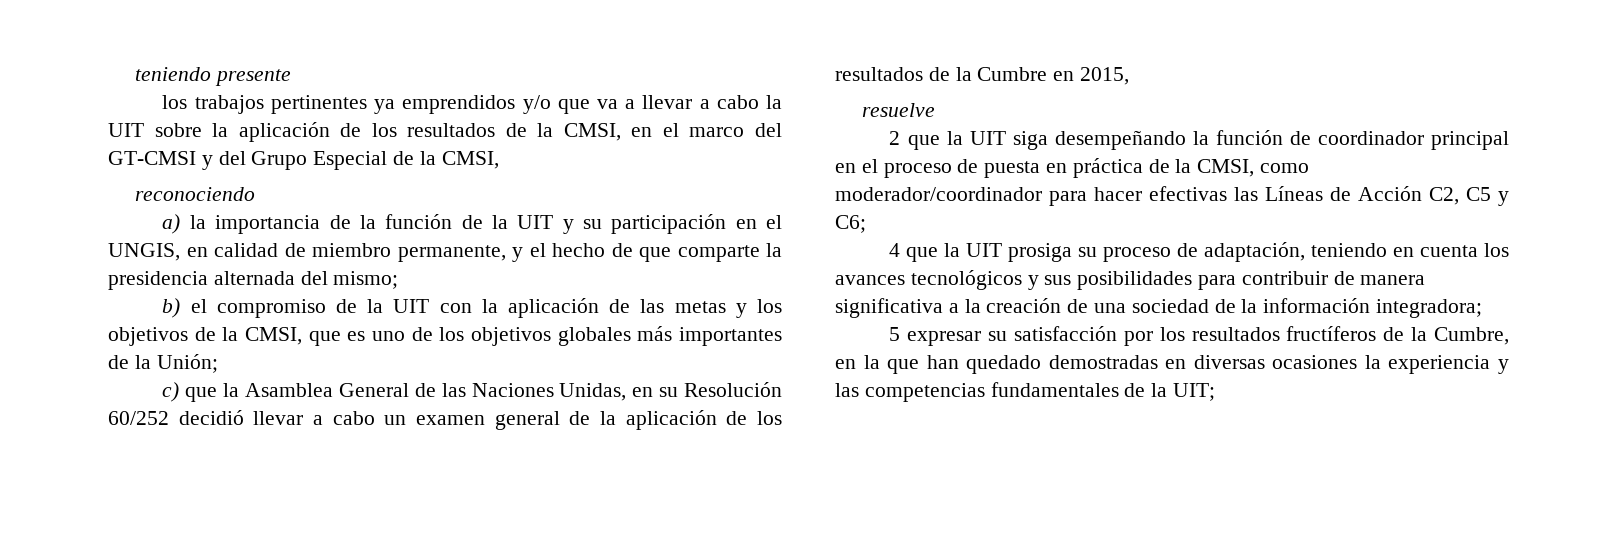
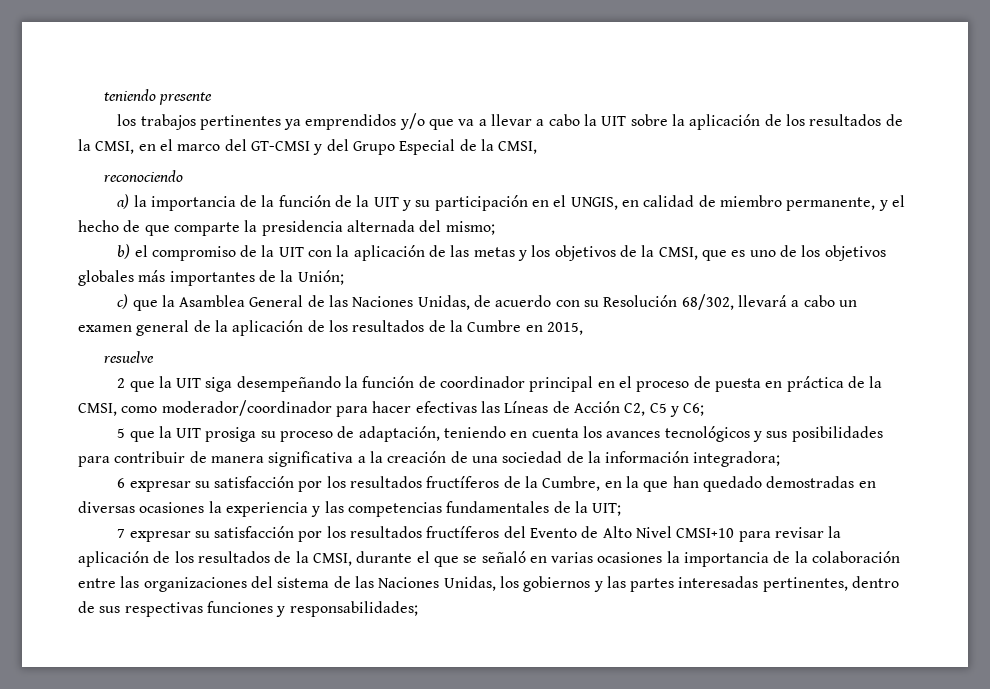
[632,382,783,397] [108,410,304,425] en su Resolución 60/252 decidió llevar -> [474,294,788,310] de acuerdo con su Resolución 68/302, llevará
[889,243,901,257] 4 -> [117,428,126,438] 5
[889,327,901,341] 5 -> [117,478,126,488] 6
(1216, 392) none -> [117,526,842,542] [78,551,901,567] [78,576,900,592] [78,601,418,617] // 7 expresar su satisfacción por los resultados fructíferos del Evento de Alto Nivel CMSI+10 para revisar la aplicación de los resultados de la CMSI, durante el que se señaló en varias ocasiones la importancia de la colaboración entre las organizaciones del sistema de las Naciones Unidas, los gobiernos y las partes interesadas pertinentes, dentro de sus respectivas funciones y responsabilidades;

